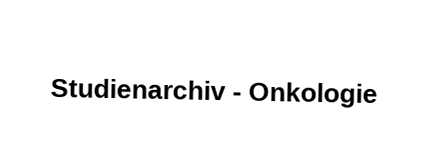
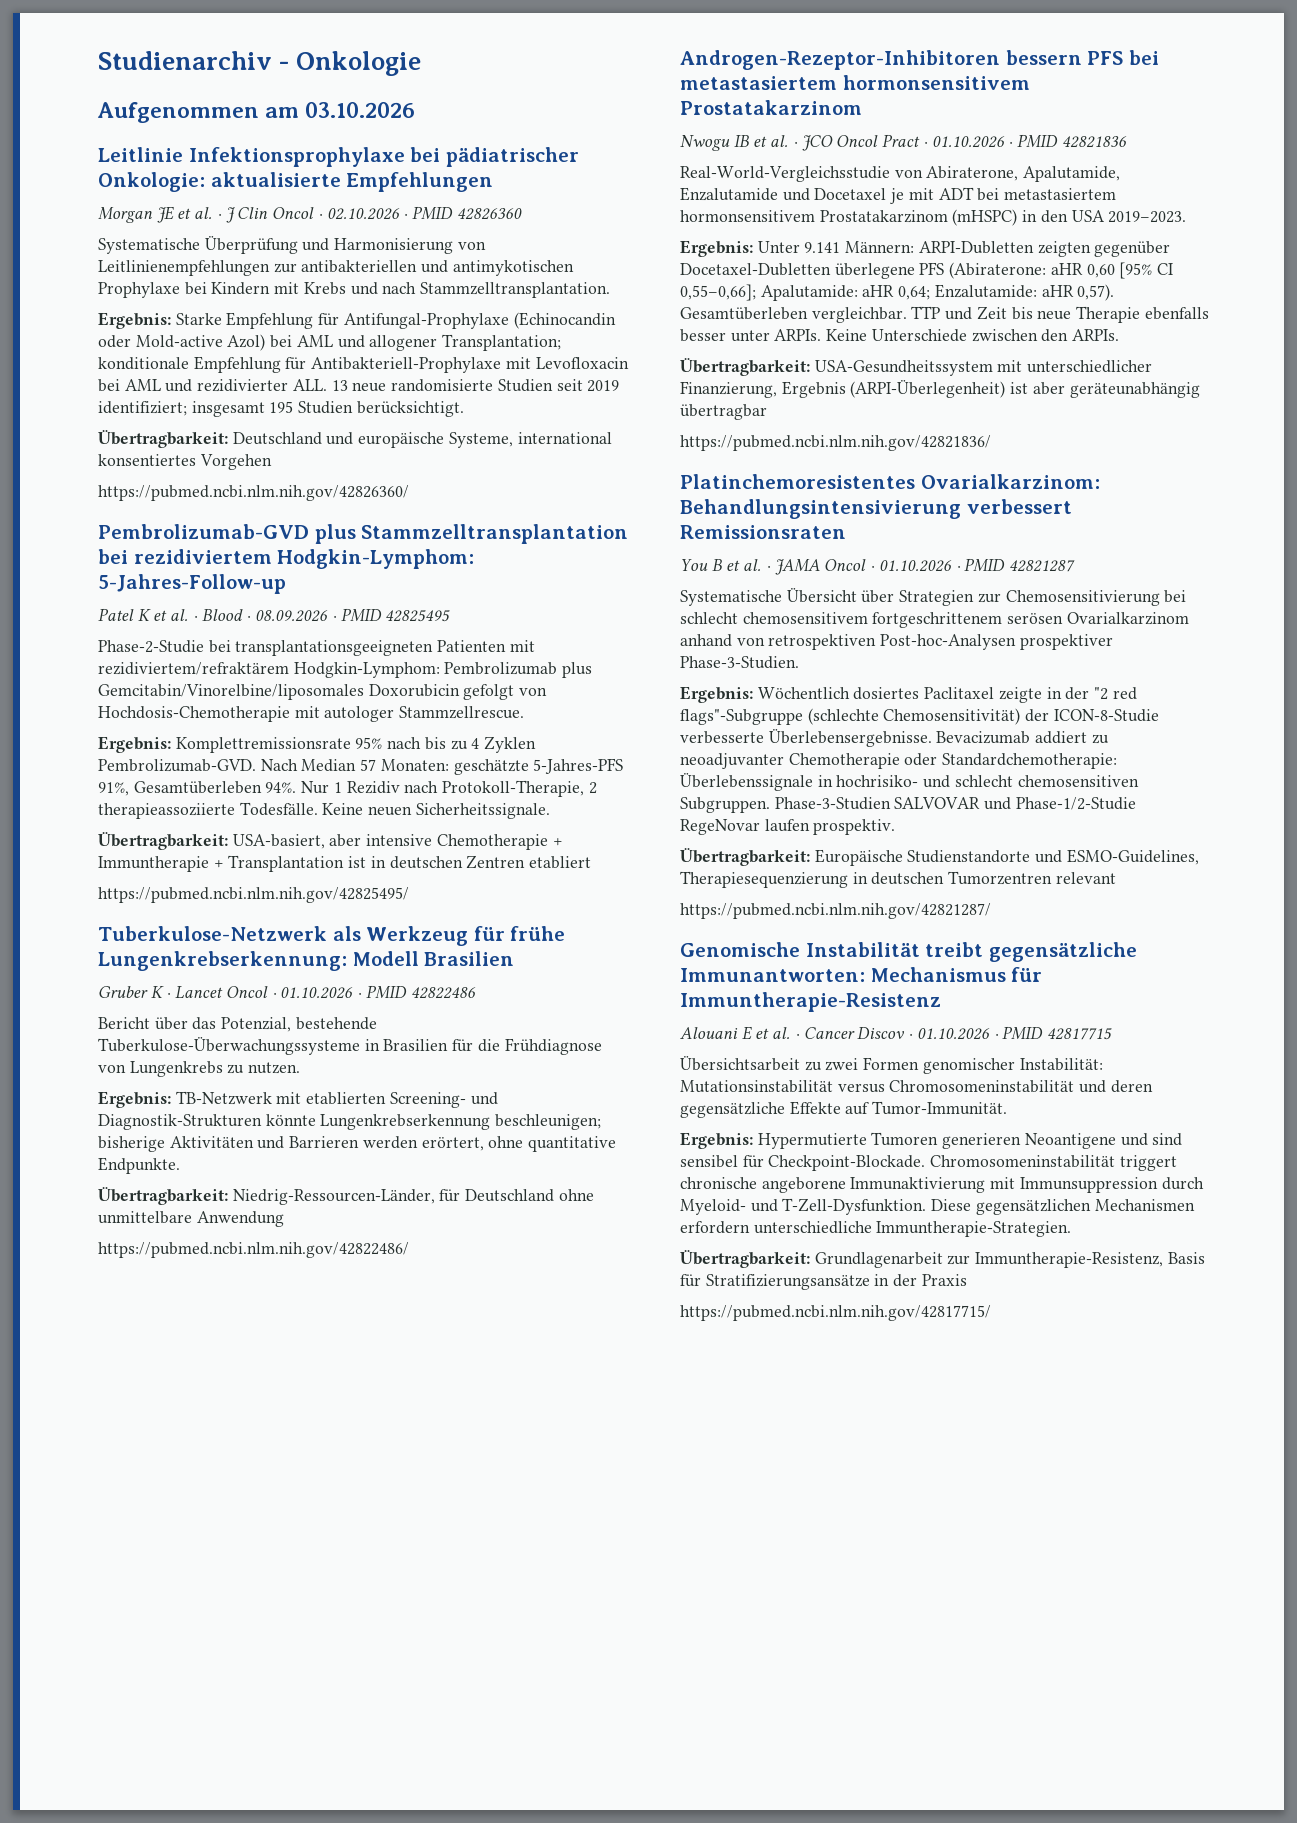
(379, 95) none -> [97,102,416,123] [98,147,579,167] [98,172,494,192] [98,206,522,223] [98,236,486,254] [98,260,574,276] [98,282,611,298] [98,312,616,329] [98,334,562,351] [98,356,629,373] [98,379,620,392] [98,401,464,417] [98,430,612,448] [98,454,272,470] [98,485,409,501] [98,524,629,544] [98,549,475,569] [98,574,286,594] [98,608,451,622] [98,640,535,656] [98,662,593,678] [98,684,548,700] [98,706,525,722] [98,736,537,753] [98,758,624,775] [98,780,597,797] [98,802,550,819] [98,832,563,850] [98,855,592,872] [98,887,409,903] [98,926,566,946] [98,951,515,971] [98,985,476,999] [98,1017,377,1032] [98,1037,602,1055] [98,1061,301,1077] [98,1091,498,1108] [98,1114,602,1130] [98,1136,617,1152] [98,1157,180,1174] [98,1187,594,1205] [98,1211,284,1227] [98,1242,409,1258] [680,50,1159,70] [680,75,1030,90] [680,100,862,115] [680,134,1127,151] [680,166,1121,182] [680,187,1117,204] [680,209,1187,226] [680,240,1171,257] [680,262,1174,279] [680,284,1115,301] [680,306,1209,323] [680,329,1120,342] [680,358,1153,376] [680,380,1200,398] [680,404,767,420] [680,435,991,451] [680,474,1100,489] [680,499,1072,519] [680,525,846,539] [680,558,1075,575] [680,588,1187,606] [680,612,1189,628] [680,634,1113,650] [680,656,799,669] [680,686,1137,703] [680,708,1159,725] [680,729,1109,747] [680,753,1118,769] [680,773,1139,791] [680,797,1136,813] [680,819,896,835] [680,848,1199,866] [680,871,1116,888] [680,903,991,919] [680,942,1137,962] [680,967,1043,982] [680,992,941,1012] [680,1026,1112,1040] [680,1056,1103,1074] [680,1080,1153,1093] [680,1101,1008,1118] [680,1132,1183,1149] [680,1155,1177,1171] [680,1177,1204,1193] [680,1198,1195,1215] [680,1221,1072,1237] [680,1250,1205,1268] [680,1274,967,1290] [680,1305,991,1321] // Aufgenommen am 03.10.2026 // Leitlinie Infektionsprophylaxe bei pädiatrischer Onkologie: aktualisierte Empfehlungen // Morgan JE et al. · J Clin Oncol · 02.10.2026 · PMID 42826360 // Systematische Überprüfung und Harmonisierung von Leitlinienempfehlungen zur antibakteriellen und antimykotischen Prophylaxe bei Kindern mit Krebs und nach Stammzelltransplantation. // Ergebnis: Starke Empfehlung für Antifungal-Prophylaxe (Echinocandin oder Mold-active Azol) bei AML und allogener Transplantation; konditionale Empfehlung für Antibakteriell-Prophylaxe mit Levofloxacin bei AML und rezidivierter ALL. 13 neue randomisierte Studien seit 2019 identifiziert; insgesamt 195 Studien berücksichtigt. // Übertragbarkeit: Deutschland und europäische Systeme, international konsentiertes Vorgehen // https://pubmed.ncbi.nlm.nih.gov/42826360/ // Pembrolizumab-GVD plus Stammzelltransplantation bei rezidiviertem Hodgkin-Lymphom: 5-Jahres-Follow-up // Patel K et al. · Blood · 08.09.2026 · PMID 42825495 // Phase-2-Studie bei transplantationsgeeigneten Patienten mit rezidiviertem/refraktärem Hodgkin-Lymphom: Pembrolizumab plus Gemcitabin/Vinorelbine/liposomales Doxorubicin gefolgt von Hochdosis-Chemotherapie mit autologer Stammzellrescue. // Ergebnis: Komplettremissionsrate 95% nach bis zu 4 Zyklen Pembrolizumab-GVD. Nach Median 57 Monaten: geschätzte 5-Jahres-PFS 91%, Gesamtüberleben 94%. Nur 1 Rezidiv nach Protokoll-Therapie, 2 therapieassoziierte Todesfälle. Keine neuen Sicherheitssignale. // Übertragbarkeit: USA-basiert, aber intensive Chemotherapie + Immuntherapie + Transplantation ist in deutschen Zentren etabliert // https://pubmed.ncbi.nlm.nih.gov/42825495/ // Tuberkulose-Netzwerk als Werkzeug für frühe Lungenkrebserkennung: Modell Brasilien // Gruber K · Lancet Oncol · 01.10.2026 · PMID 42822486 // Bericht über das Potenzial, bestehende Tuberkulose-Überwachungssysteme in Brasilien für die Frühdiagnose von Lungenkrebs zu nutzen. // Ergebnis: TB-Netzwerk mit etablierten Screening- und Diagnostik-Strukturen könnte Lungenkrebserkennung beschleunigen; bisherige Aktivitäten und Barrieren werden erörtert, ohne quantitative Endpunkte. // Übertragbarkeit: Niedrig-Ressourcen-Länder, für Deutschland ohne unmittelbare Anwendung // https://pubmed.ncbi.nlm.nih.gov/42822486/ // Androgen-Rezeptor-Inhibitoren bessern PFS bei metastasiertem hormonsensitivem Prostatakarzinom // Nwogu IB et al. · JCO Oncol Pract · 01.10.2026 · PMID 42821836 // Real-World-Vergleichsstudie von Abiraterone, Apalutamide, Enzalutamide und Docetaxel je mit ADT bei metastasiertem hormonsensitivem Prostatakarzinom (mHSPC) in den USA 2019–2023. // Ergebnis: Unter 9.141 Männern: ARPI-Dubletten zeigten gegenüber Docetaxel-Dubletten überlegene PFS (Abiraterone: aHR 0,60 [95% CI 0,55–0,66]; Apalutamide: aHR 0,64; Enzalutamide: aHR 0,57). Gesamtüberleben vergleichbar. TTP und Zeit bis neue Therapie ebenfalls besser unter ARPIs. Keine Unterschiede zwischen den ARPIs. // Übertragbarkeit: USA-Gesundheitssystem mit unterschiedlicher Finanzierung, Ergebnis (ARPI-Überlegenheit) ist aber geräteunabhängig übertragbar // https://pubmed.ncbi.nlm.nih.gov/42821836/ // Platinchemoresistentes Ovarialkarzinom: Behandlungsintensivierung verbessert Remissionsraten // You B et al. · JAMA Oncol · 01.10.2026 · PMID 42821287 // Systematische Übersicht über Strategien zur Chemosensitivierung bei schlecht chemosensitivem fortgeschrittenem serösen Ovarialkarzinom anhand von retrospektiven Post-hoc-Analysen prospektiver Phase-3-Studien. // Ergebnis: Wöchentlich dosiertes Paclitaxel zeigte in der "2 red flags"-Subgruppe (schlechte Chemosensitivität) der ICON-8-Studie verbesserte Überlebensergebnisse. Bevacizumab addiert zu neoadjuvanter Chemotherapie oder Standardchemotherapie: Überlebenssignale in hochrisiko- und schlecht chemosensitiven Subgruppen. Phase-3-Studien SALVOVAR und Phase-1/2-Studie RegeNovar laufen prospektiv. // Übertragbarkeit: Europäische Studienstandorte und ESMO-Guidelines, Therapiesequenzierung in deutschen Tumorzentren relevant // https://pubmed.ncbi.nlm.nih.gov/42821287/ // Genomische Instabilität treibt gegensätzliche Immunantworten: Mechanismus für Immuntherapie-Resistenz // Alouani E et al. · Cancer Discov · 01.10.2026 · PMID 42817715 // Übersichtsarbeit zu zwei Formen genomischer Instabilität: Mutationsinstabilität versus Chromosomeninstabilität und deren gegensätzliche Effekte auf Tumor-Immunität. // Ergebnis: Hypermutierte Tumoren generieren Neoantigene und sind sensibel für Checkpoint-Blockade. Chromosomeninstabilität triggert chronische angeborene Immunaktivierung mit Immunsuppression durch Myeloid- und T-Zell-Dysfunktion. Diese gegensätzlichen Mechanismen erfordern unterschiedliche Immuntherapie-Strategien. // Übertragbarkeit: Grundlagenarbeit zur Immuntherapie-Resistenz, Basis für Stratifizierungsansätze in der Praxis // https://pubmed.ncbi.nlm.nih.gov/42817715/

